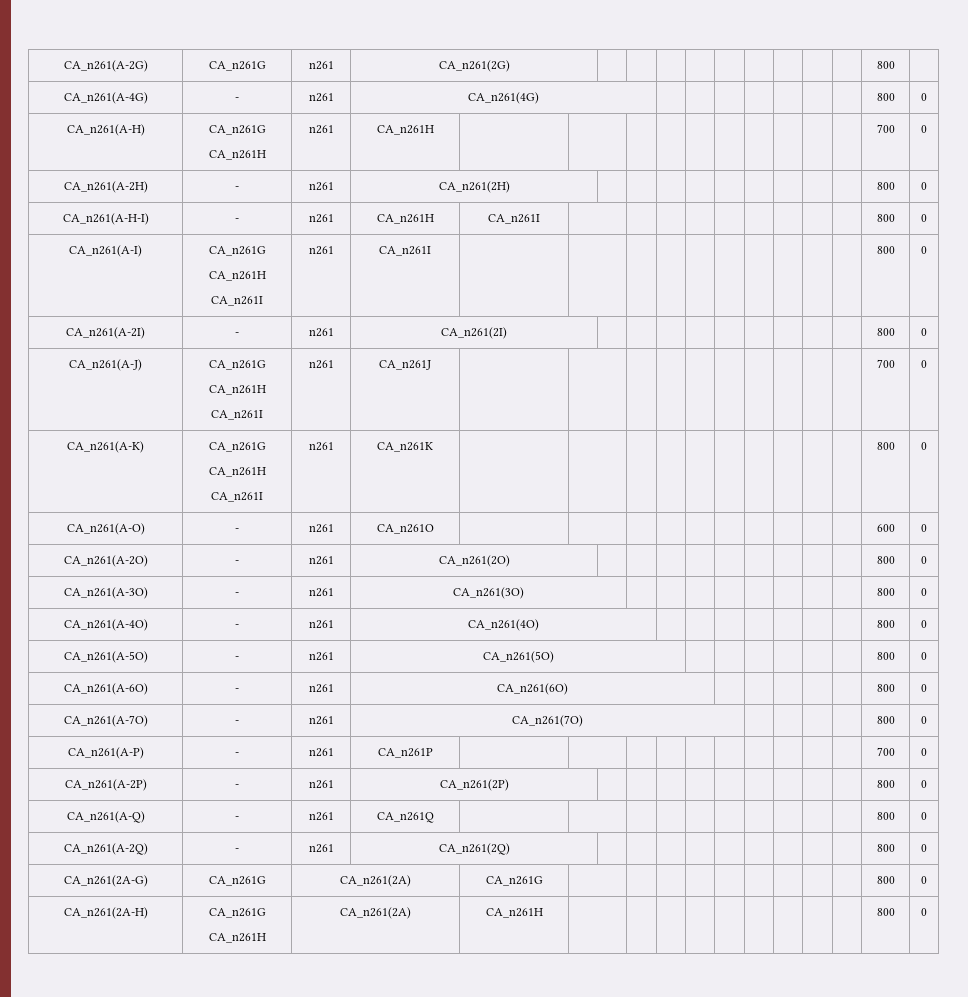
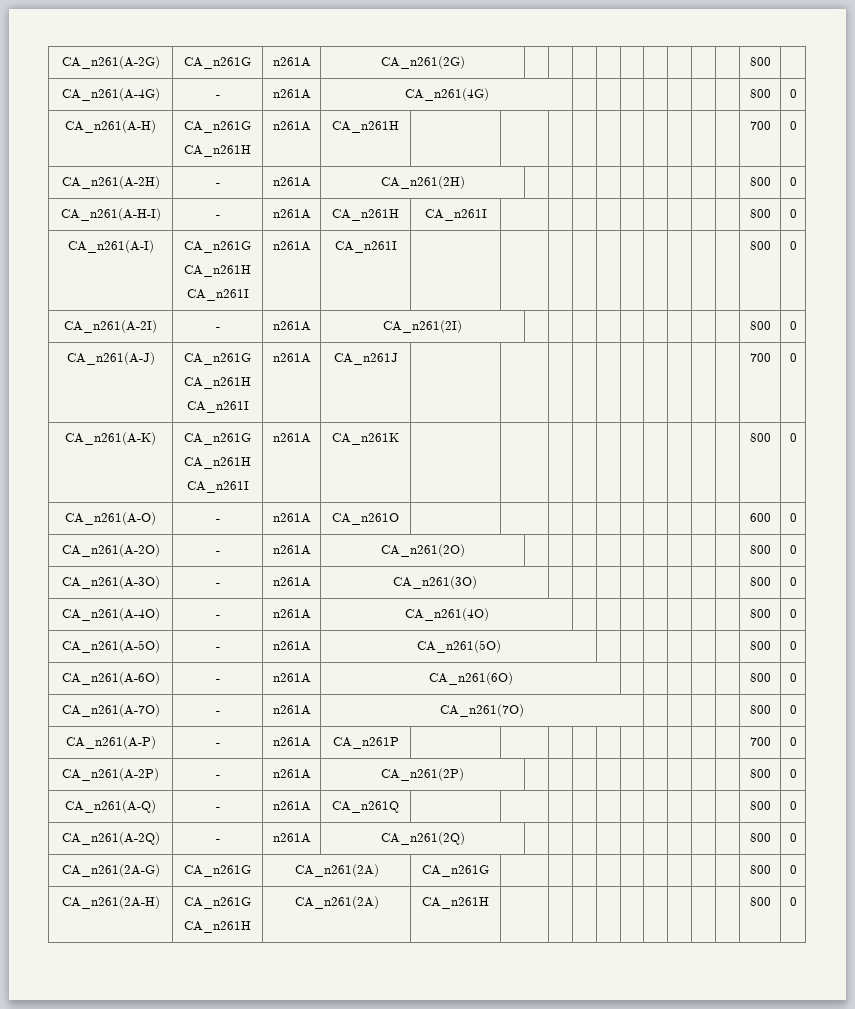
[308,61,334,70] n261 -> [272,57,311,67] n261A
[308,93,334,102] n261 -> [272,89,311,99] n261A
[308,125,334,134] n261 -> [272,121,311,131] n261A
[308,182,334,191] n261 -> [272,177,311,187] n261A
[308,214,334,223] n261 -> [272,209,311,219] n261A
[308,246,334,255] n261 -> [272,241,311,251] n261A
[308,328,334,337] n261 -> [272,321,311,331] n261A
[308,360,334,369] n261 -> [272,353,311,363] n261A
[308,442,334,451] n261 -> [272,433,311,443] n261A
[308,524,334,533] n261 -> [272,513,311,523] n261A
[308,556,334,565] n261 -> [272,545,311,555] n261A
[308,588,334,597] n261 -> [272,577,311,587] n261A
[308,620,334,629] n261 -> [272,609,311,619] n261A
[308,652,334,661] n261 -> [272,641,311,651] n261A
[308,684,334,693] n261 -> [272,673,311,683] n261A
[308,716,334,725] n261 -> [272,705,311,715] n261A
[308,748,334,757] n261 -> [272,737,311,747] n261A
[308,780,334,789] n261 -> [272,769,311,779] n261A
[308,812,334,821] n261 -> [272,801,311,811] n261A
[308,844,334,853] n261 -> [272,833,311,843] n261A

